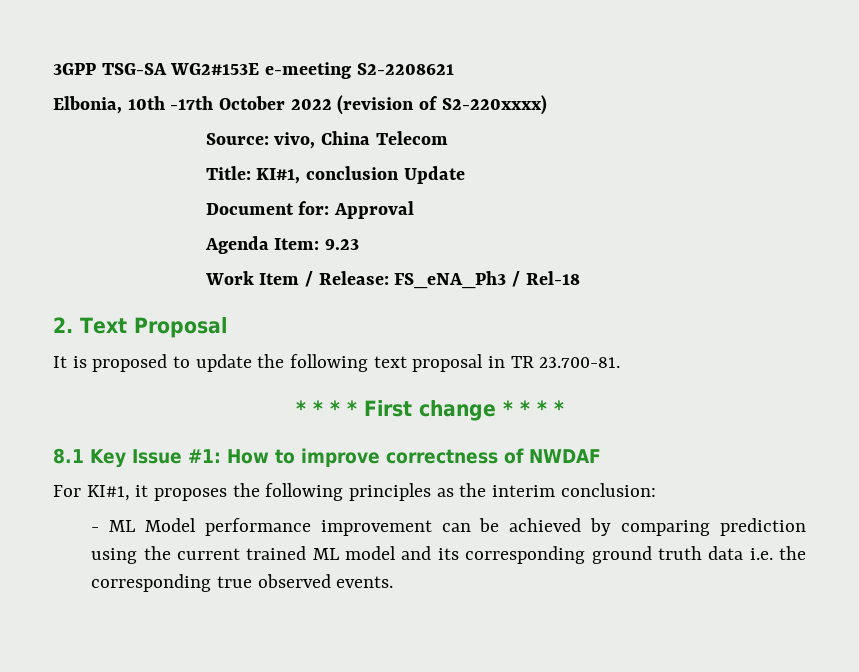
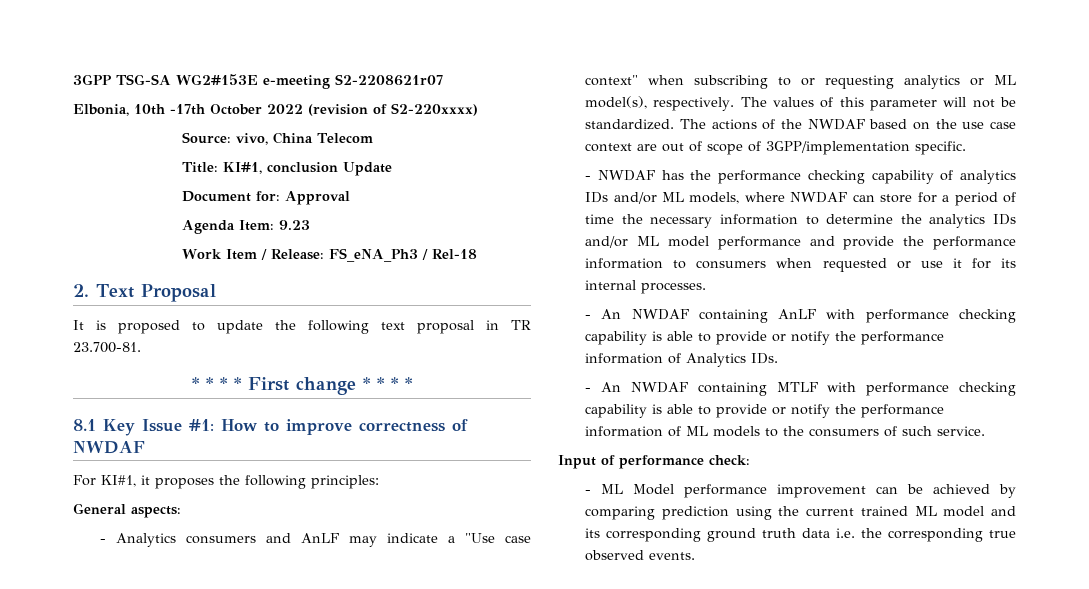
[356,63,454,75] S2-2208621 -> [335,74,443,86] S2-2208621r07
[349,483,656,501] principles as the interim conclusion: -> [311,475,379,489] [73,503,181,518] [100,533,531,547] [585,75,1016,89] [585,96,1016,111] [585,119,1016,130] [585,141,967,155] [585,170,1016,184] [585,192,1016,206] [585,214,1016,228] [585,236,1016,250] [585,258,1016,272] [585,280,707,294] [585,309,1016,323] [585,331,945,345] [585,353,779,367] [585,382,1016,396] [585,404,945,418] [585,426,986,437] [558,455,750,469] principles: // General aspects: // - Analytics consumers and AnLF may indicate a "Use case context" when subscribing to or requesting analytics or ML model(s), respectively. The values of this parameter will not be standardized. The actions of the NWDAF based on the use case context are out of scope of 3GPP/implementation specific. // - NWDAF has the performance checking capability of analytics IDs and/or ML models, where NWDAF can store for a period of time the necessary information to determine the analytics IDs and/or ML model performance and provide the performance information to consumers when requested or use it for its internal processes. // - An NWDAF containing AnLF with performance checking capability is able to provide or notify the performance information of Analytics IDs. // - An NWDAF containing MTLF with performance checking capability is able to provide or notify the performance information of ML models to the consumers of such service. // Input of performance check:

